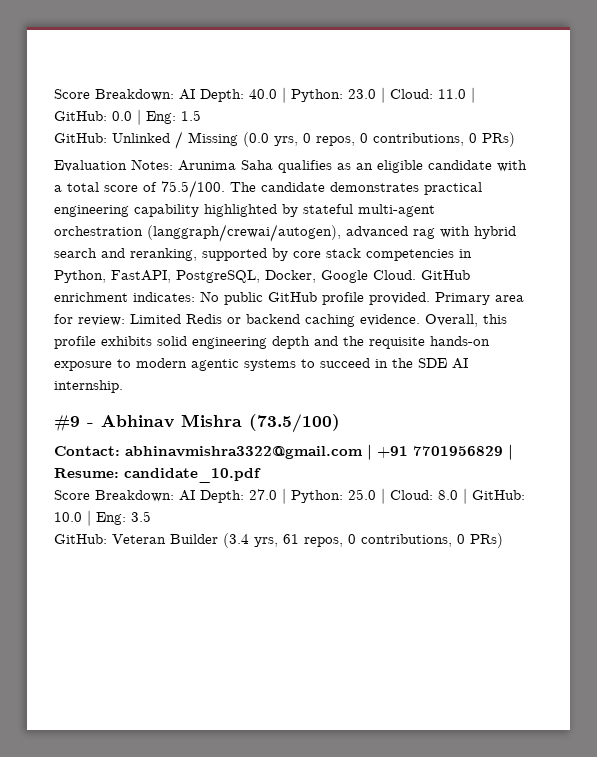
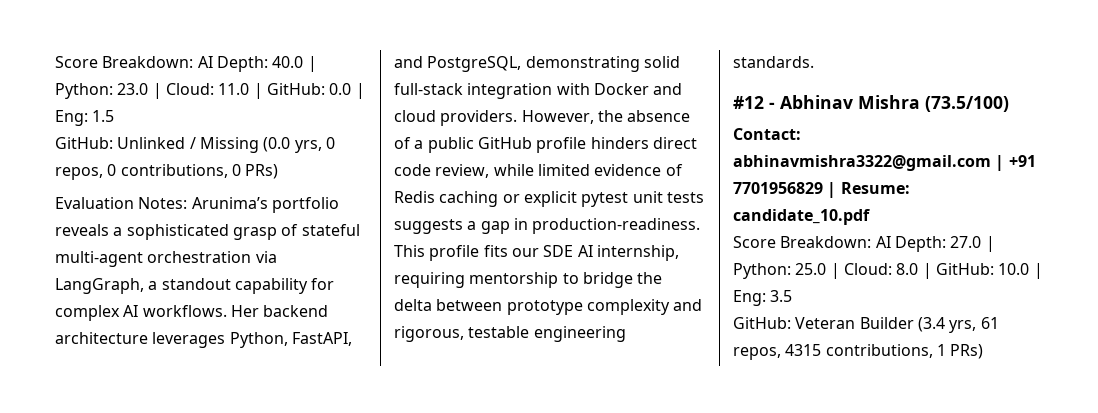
[178,160,527,173] [54,180,482,198] [54,204,435,217] [54,224,516,242] [54,248,472,261] [54,270,470,283] [54,291,524,305] [54,314,507,327] [54,336,490,349] [54,358,468,371] [54,380,123,393] [54,415,80,432] Arunima Saha qualifies as an eligible candidate with a total score of 75.5/100. The candidate demonstrates practical engineering capability highlighted by stateful multi-agent orchestration (langgraph/crewai/autogen), advanced rag with hybrid search and reranking, supported by core stack competencies in Python, FastAPI, PostgreSQL, Docker, Google Cloud. GitHub enrichment indicates: No public GitHub profile provided. Primary area for review: Limited Redis or backend caching evidence. Overall, this profile exhibits solid engineering depth and the requisite hands-on exposure to modern agentic systems to succeed in the SDE AI internship. // #9 -> [191,197,339,213] [55,224,360,240] [55,251,277,267] [55,278,335,294] [55,305,329,321] [55,332,352,348] [394,56,680,72] [394,83,683,99] [394,110,691,126] [394,137,697,153] [394,164,683,178] [394,191,704,207] [394,218,701,234] [394,245,679,261] [394,272,663,288] [394,299,703,315] [394,326,626,342] [733,56,814,68] [733,96,764,109] Arunima’s portfolio reveals a sophisticated grasp of stateful multi-agent orchestration via LangGraph, a standout capability for complex AI workflows. Her backend architecture leverages Python, FastAPI, and PostgreSQL, demonstrating solid full-stack integration with Docker and cloud providers. However, the absence of a public GitHub profile hinders direct code review, while limited evidence of Redis caching or explicit pytest unit tests suggests a gap in production-readiness. This profile fits our SDE AI internship, requiring mentorship to bridge the delta between prototype complexity and rigorous, testable engineering standards. // #12
[348,534,465,547] 0 contributions, 0 -> [785,344,946,358] 4315 contributions, 1

